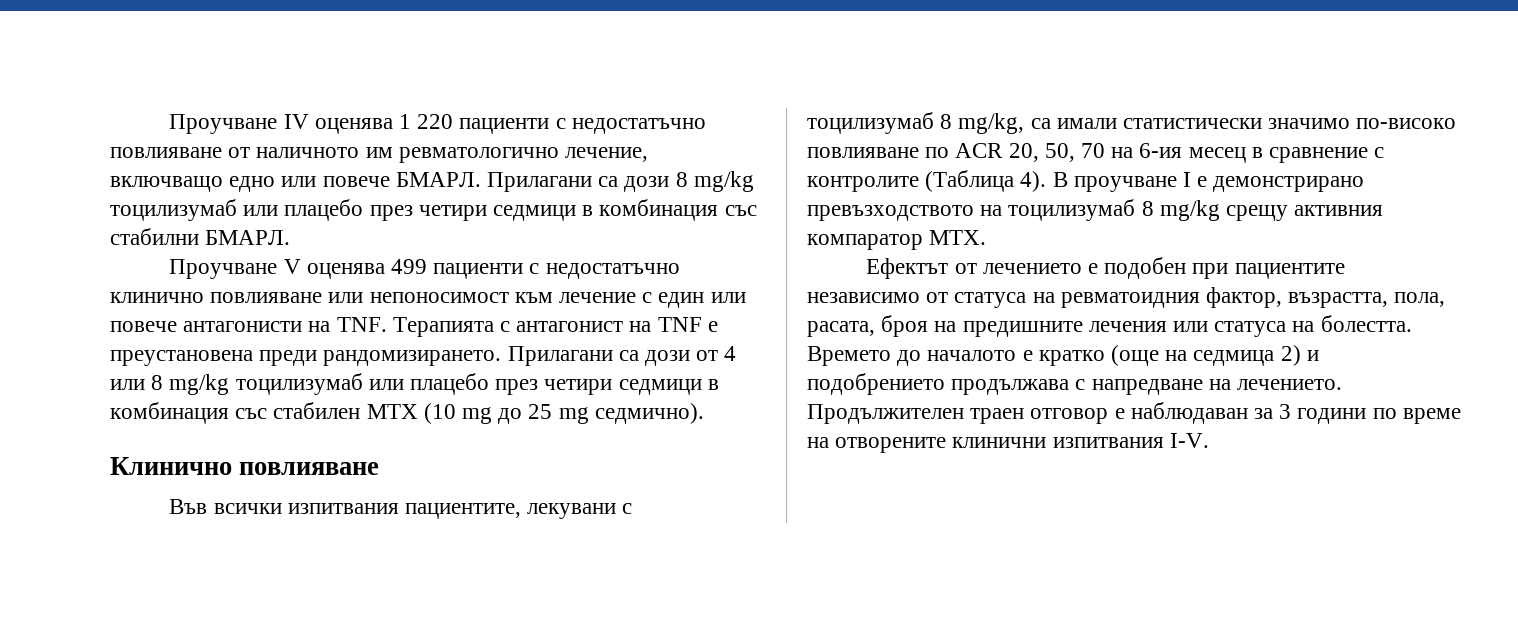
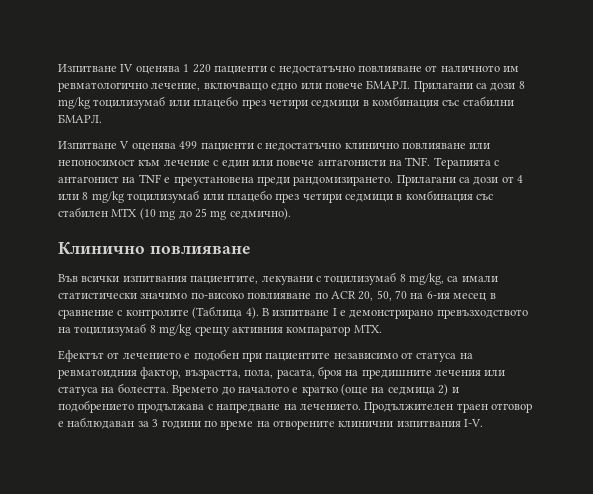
[169,114,278,134] Проучване -> [58,64,117,72] Изпитване
[169,259,278,279] Проучване -> [58,141,117,149] Изпитване
[1073,176,1177,192] проучване -> [272,309,330,316] изпитване

